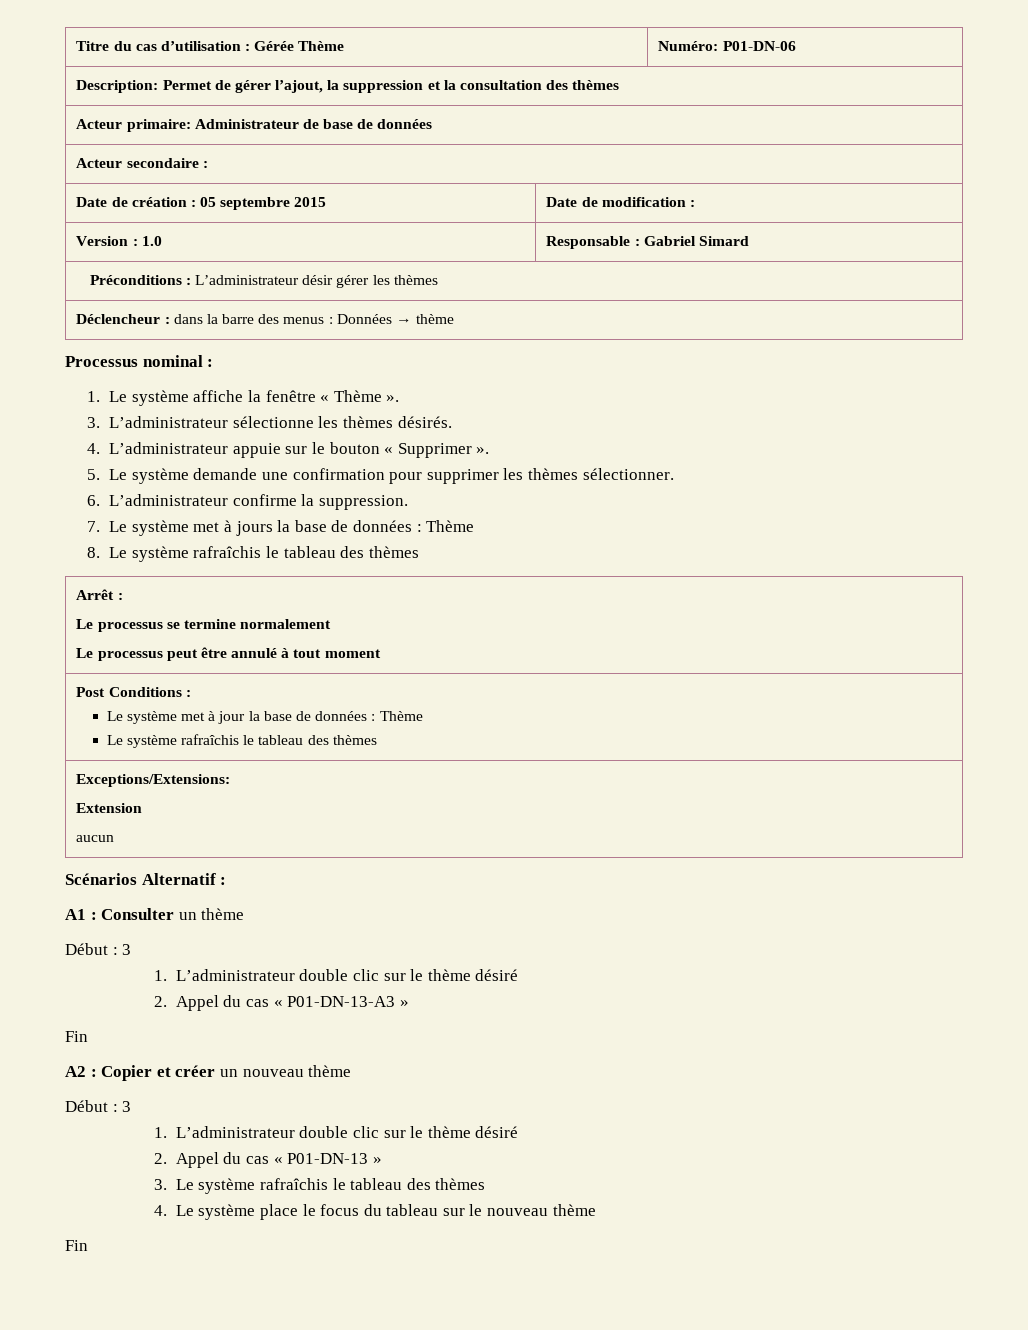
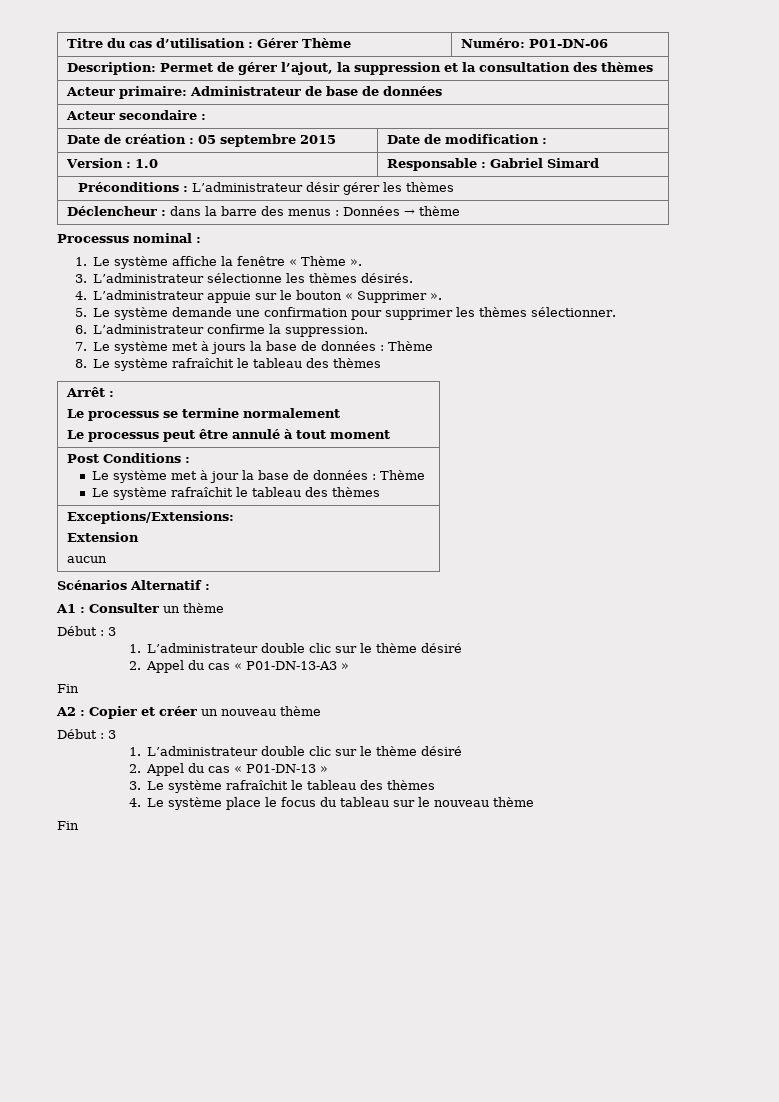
[254,41,295,51] Gérée -> [256,38,298,48] Gérer
[193,546,262,558] rafraîchis -> [172,358,235,368] rafraîchit
[181,734,240,745] rafraîchis -> [170,487,233,497] rafraîchit
[259,1178,328,1190] rafraîchis -> [226,780,289,790] rafraîchit

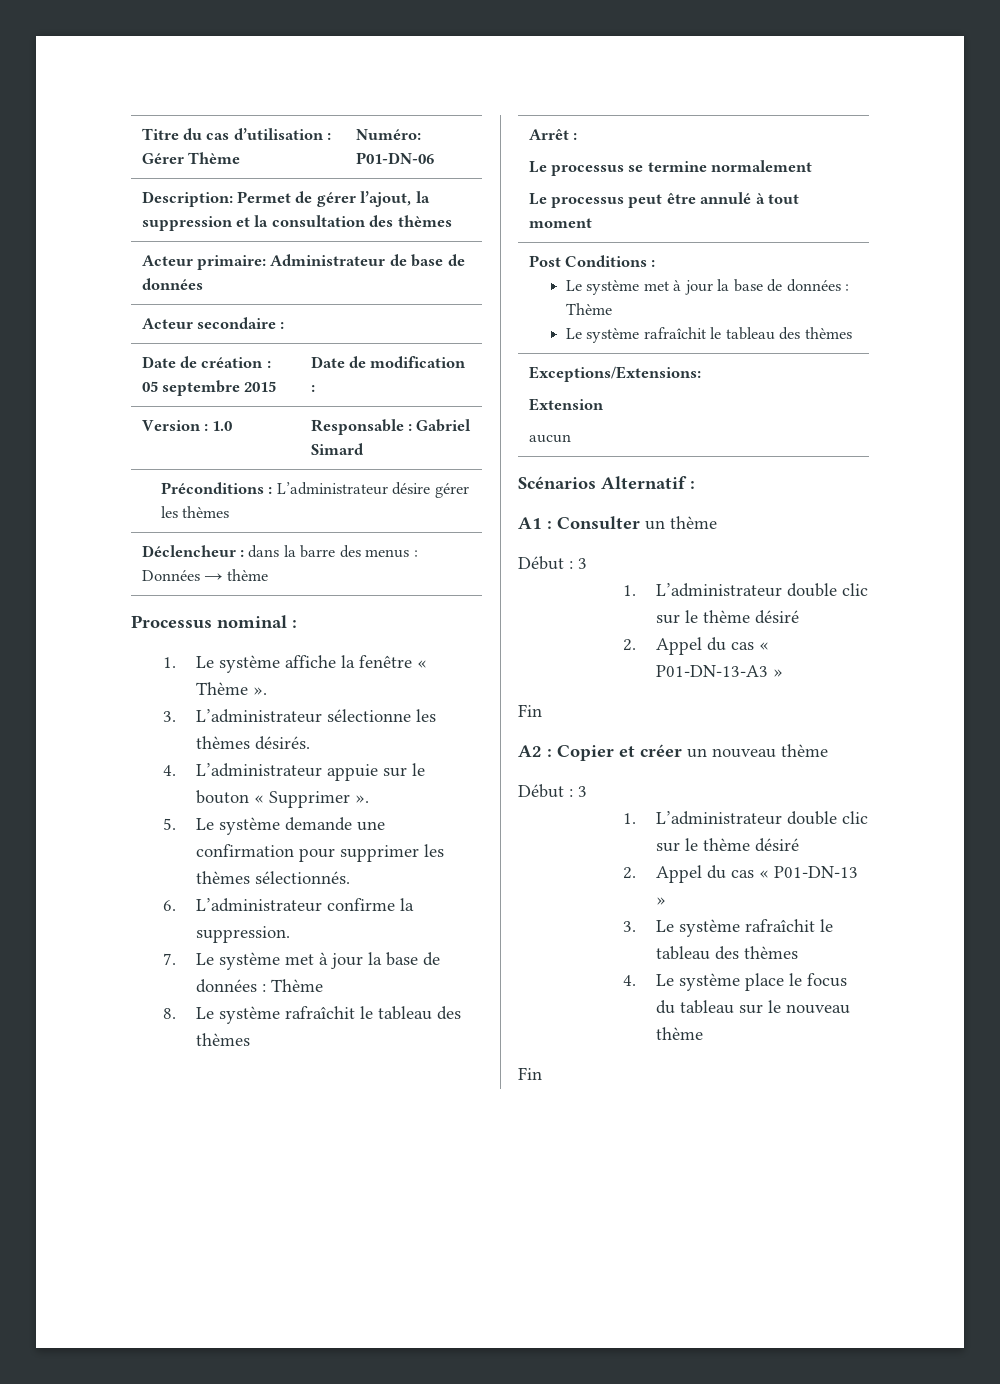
[305,182,340,192] désir -> [392,482,431,495] désire
[531,307,617,317] sélectionner. -> [254,871,350,884] sélectionnés.
[211,342,247,354] jours -> [330,953,363,969] jour

